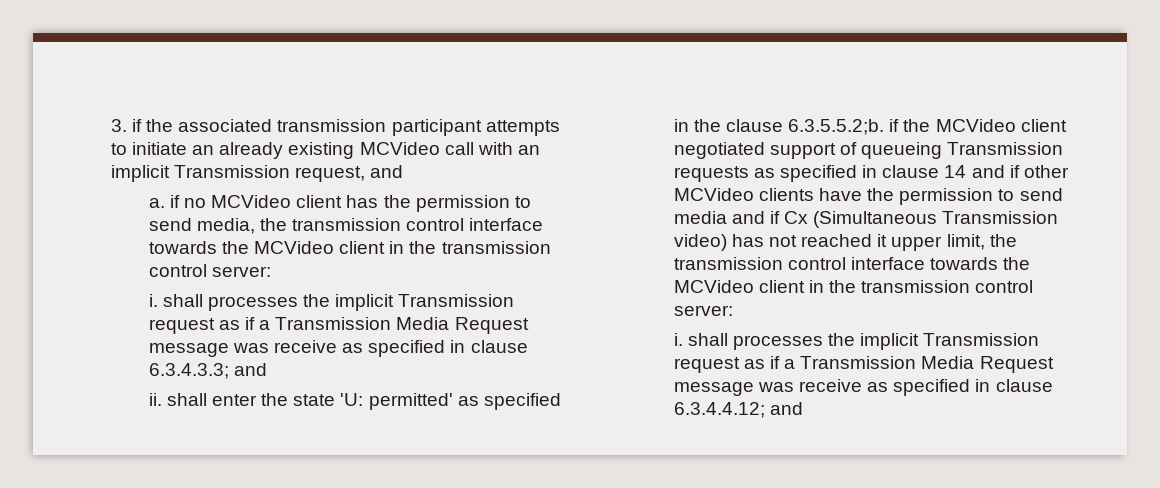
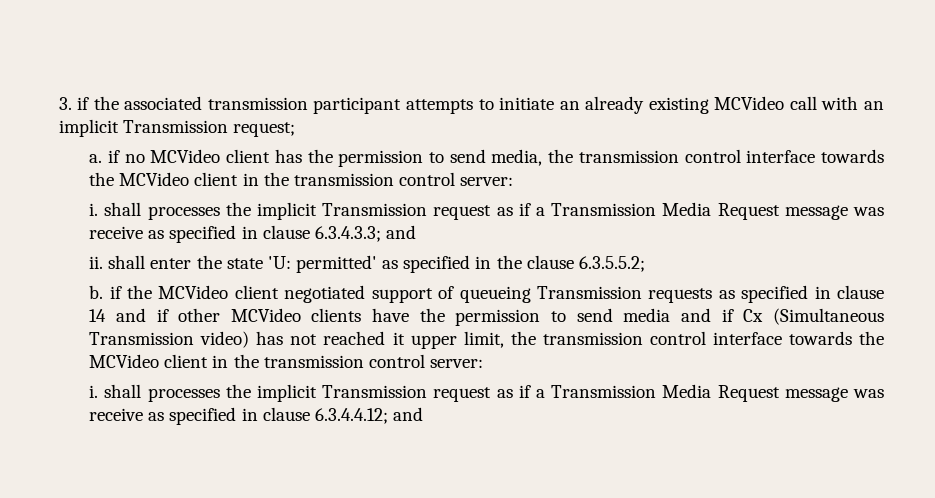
[295,165,404,182] request, and -> [232,122,295,137] request;
[788,119,885,135] 6.3.5.5.2;b. -> [578,256,645,272] [89,285,104,299] 6.3.5.5.2; // b.

